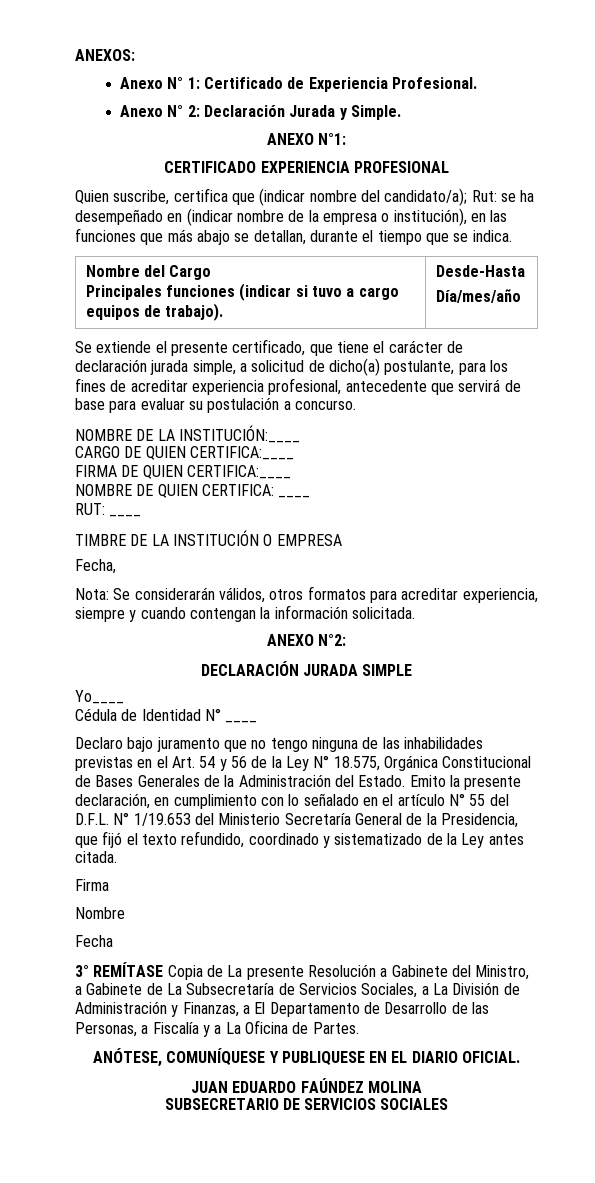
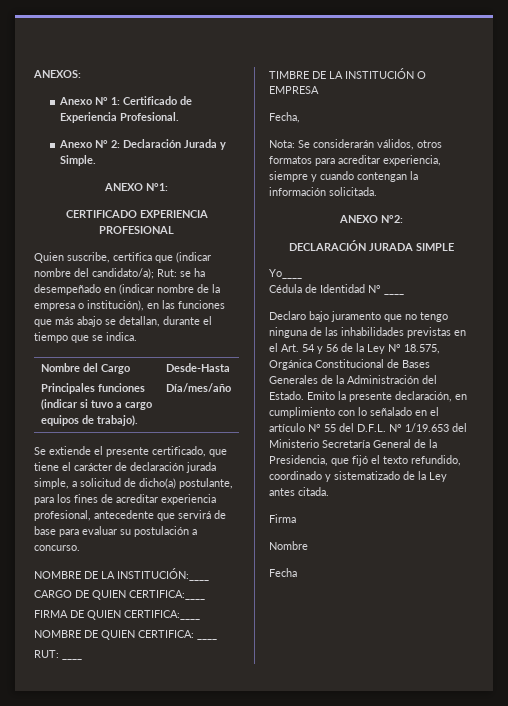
[75,962,530,980] [75,982,520,998] [75,1001,489,1017] [75,1020,359,1037] [92,1048,521,1067] [191,1078,422,1093] [164,1098,449,1110] // 3° REMÍTASE Copia de La presente Resolución a Gabinete del Ministro, a Gabinete de La Subsecretaría de Servicios Sociales, a La División de Administración y Finanzas, a El Departamento de Desarrollo de las Personas, a Fiscalía y a La Oficina de Partes. // ANÓTESE, COMUNÍQUESE Y PUBLIQUESE EN EL DIARIO OFICIAL. // JUAN EDUARDO FAÚNDEZ MOLINA // SUBSECRETARIO DE SERVICIOS SOCIALES -> (297, 572) none

